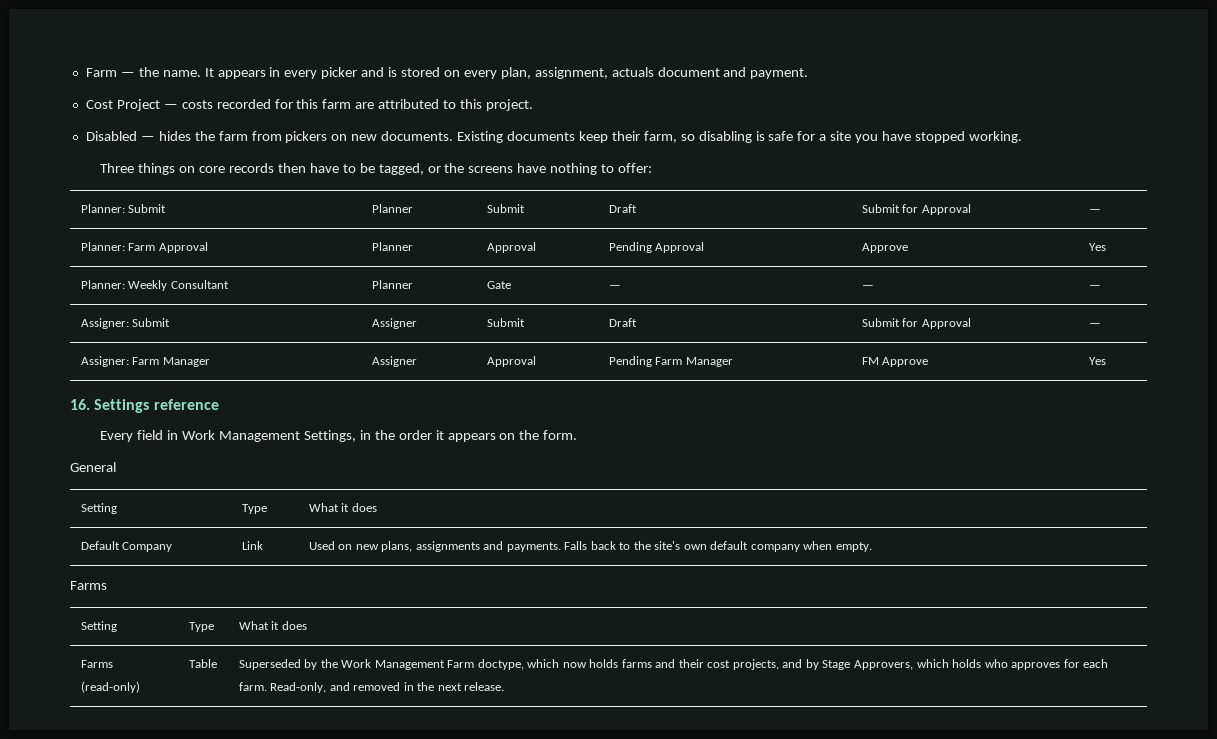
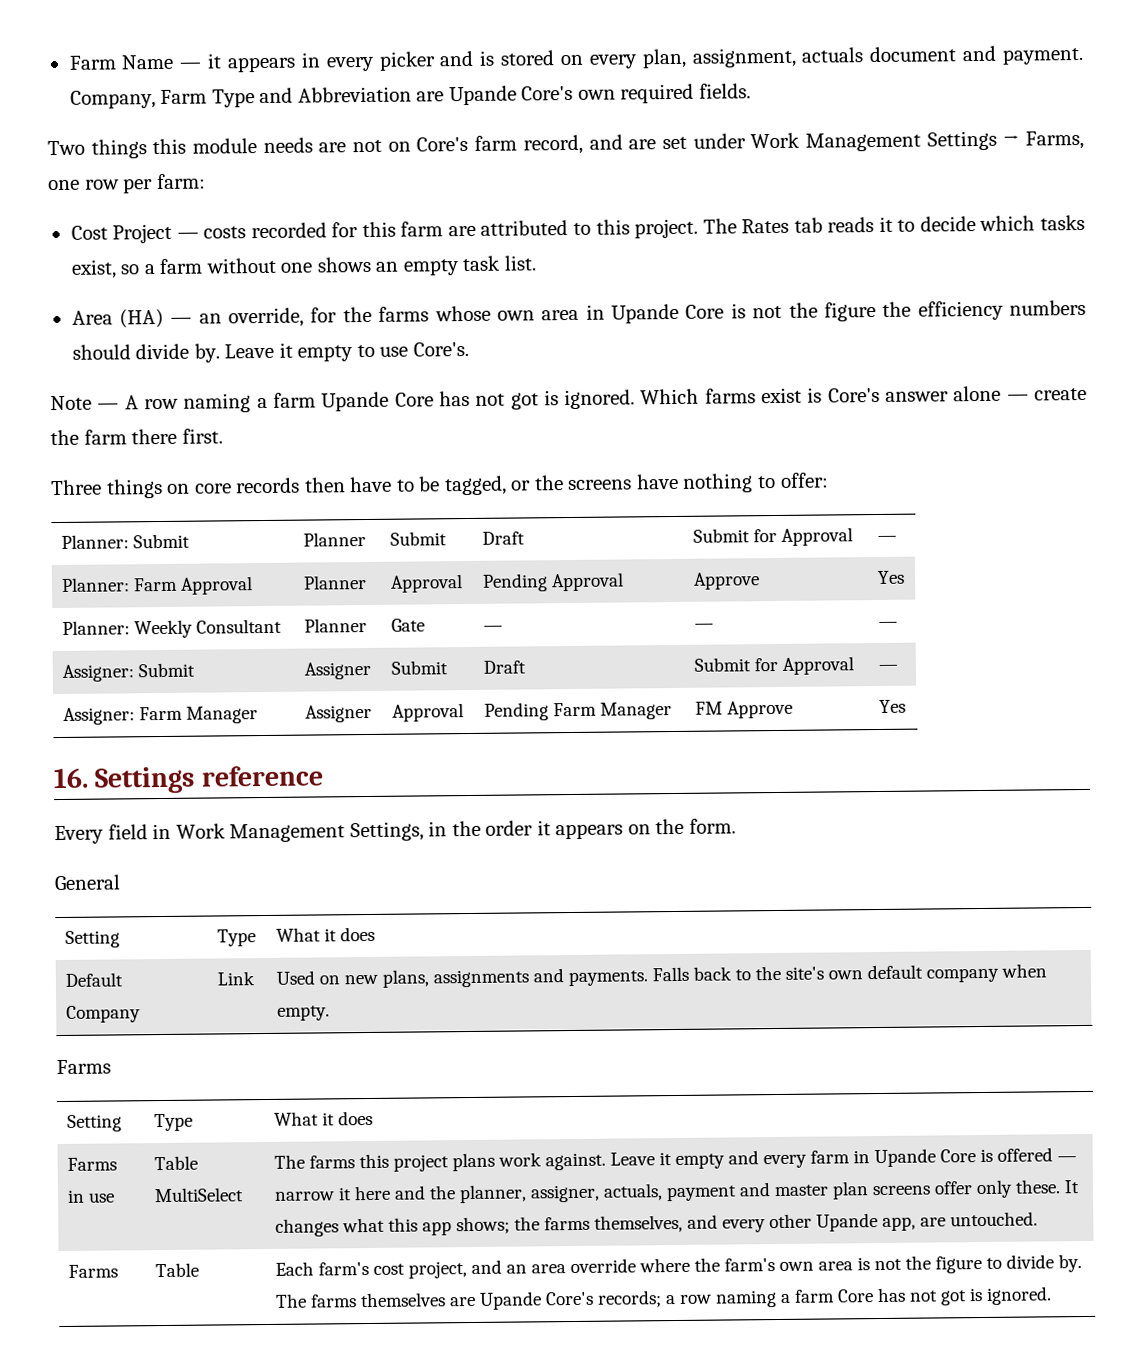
[85,67,214,77] Farm — the name. It -> [68,53,222,70] Farm Name — it
(809, 73) none -> [69,83,751,109] [47,130,1085,159] [48,173,206,194] Company, Farm Type and Abbreviation are Upande Core's own required fields. // Two things this module needs are not on Core's farm record, and are set under Work Management Settings → Farms, one row per farm:
[85,131,1022,143] // Disabled — hides the farm from pickers on new documents. Existing documents keep their farm, so disabling is safe for a site you have stopped working. -> [702,214,1086,234] [70,255,536,279] [71,299,1087,329] [71,341,469,363] [50,385,1088,413] [50,428,223,446] The Rates tab reads it to decide which tasks exist, so a farm without one shows an empty task list. // Area (HA) — an override, for the farms whose own area in Upande Core is not the figure the efficiency numbers should divide by. Leave it empty to use Core's. // Note — A row naming a farm Upande Core has not got is ignored. Which farms exist is Core's answer alone — create the farm there first.
[80,681,140,693] [188,659,217,668] [238,659,1109,670] [238,682,505,693] (read-only) | Table | Superseded by the Work Management Farm doctype, which now holds farms and their cost projects, and by Stage Approvers, which holds who approves for each farm. Read-only, and removed in the next release. -> [67,1189,116,1203] [154,1155,199,1171] [154,1187,245,1203] [274,1147,1078,1172] [274,1179,1081,1204] [275,1211,1039,1237] [68,1264,119,1278] [155,1262,200,1278] [275,1254,1083,1279] [275,1286,1053,1310] in use | Table MultiSelect | The farms this project plans work against. Leave it empty and every farm in Upande Core is offered — narrow it here and the planner, assigner, actuals, payment and master plan screens offer only these. It changes what this app shows; the farms themselves, and every other Upande app, are untouched. // Farms | Table | Each farm's cost project, and an area override where the farm's own area is not the figure to divide by. The farms themselves are Upande Core's records; a row naming a farm Core has not got is ignored.

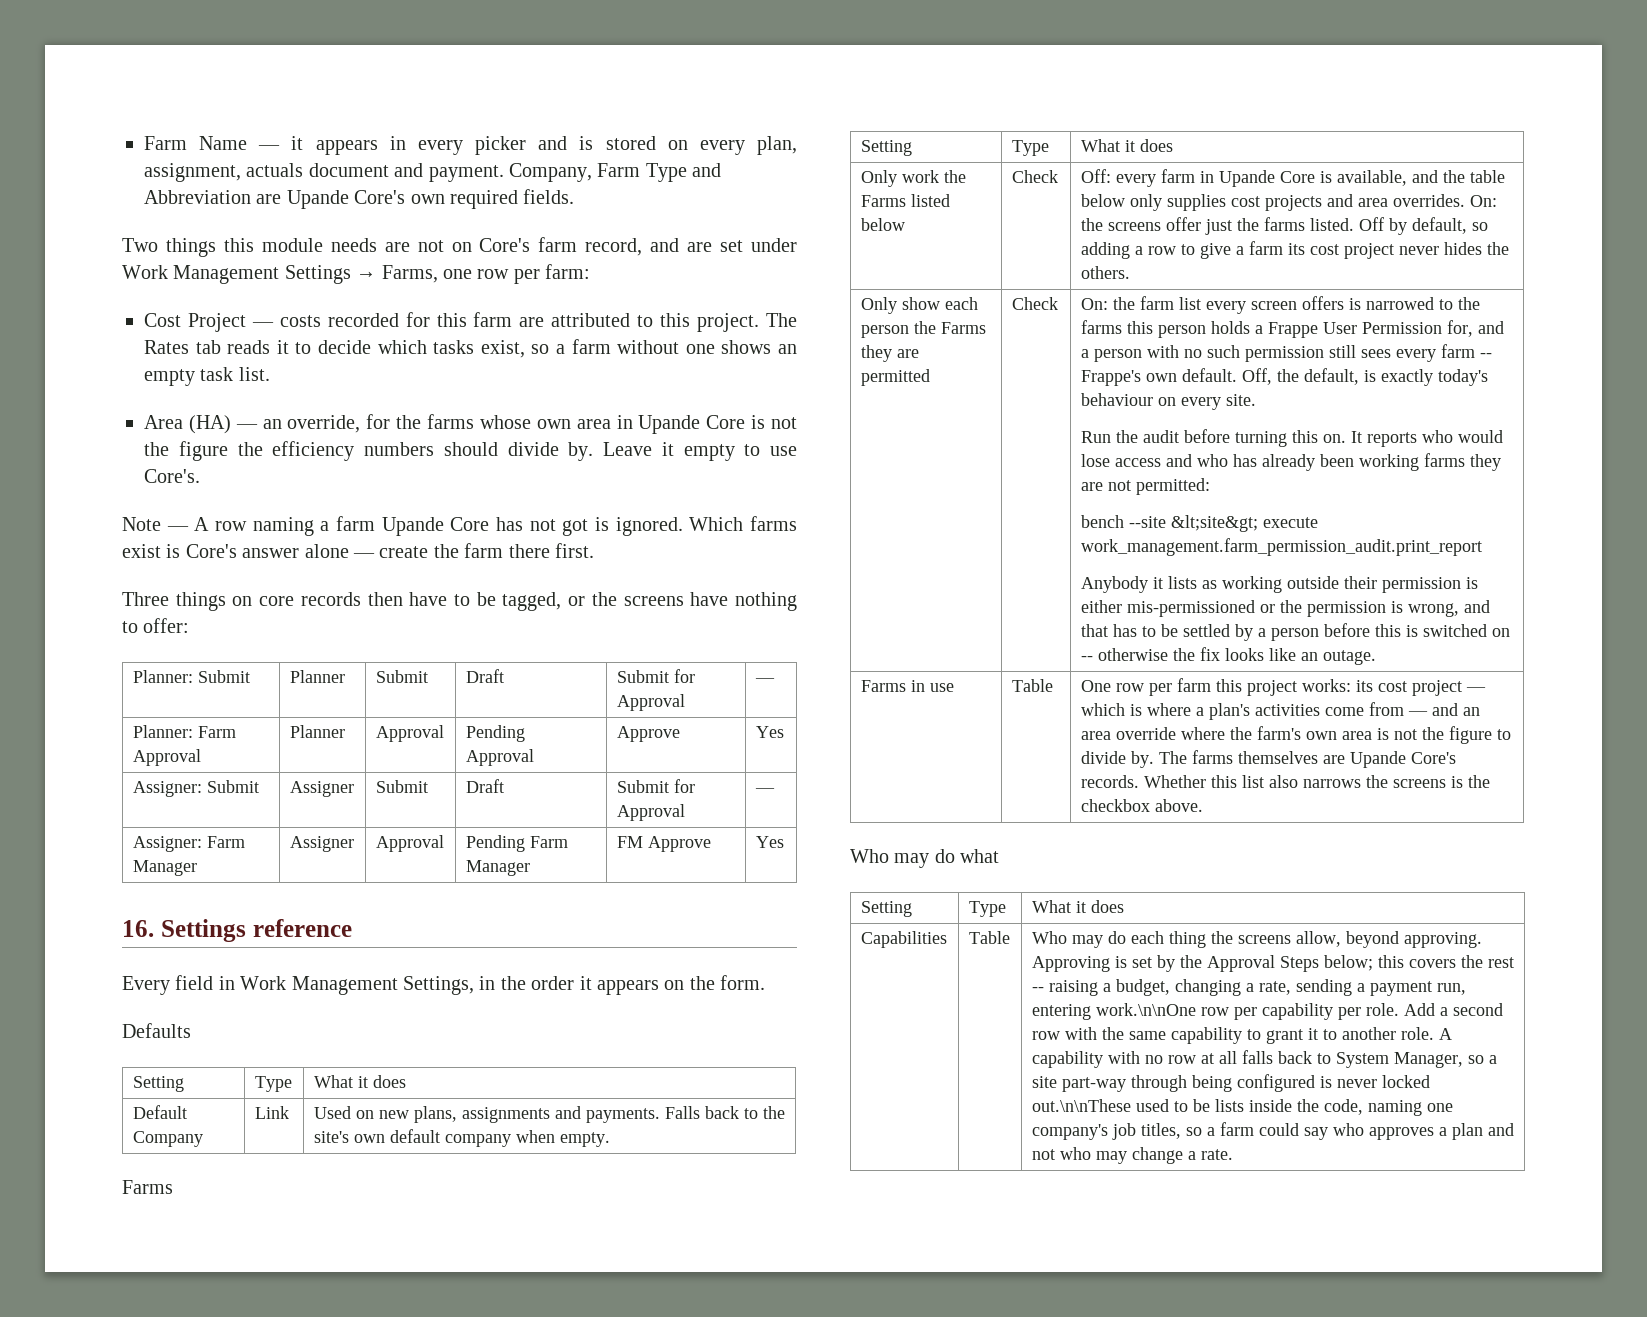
[62,618,283,639] [304,617,368,633] [391,618,426,632] [483,625,504,631] [694,623,715,629] [878,621,899,627] // Planner: Weekly Consultant | Planner | Gate | — | — | — -> (784, 732) none
[54,874,121,891] General -> [122,1023,191,1038] Defaults
[67,1157,118,1171] [67,1189,116,1203] [154,1155,199,1171] [154,1187,245,1203] [274,1150,760,1172] Farms in use | Table MultiSelect | The farms this project plans work against. Leave it empty and -> [860,170,966,187] [860,194,950,207] [860,218,905,231] [1011,170,1058,183] [1080,169,1111,183] Only work the Farms listed below | Check | Off:
[997,1147,1078,1162] [274,1179,1081,1204] [275,1211,1039,1237] [68,1264,119,1278] [155,1262,200,1278] [275,1261,468,1279] offered — narrow it here and the planner, assigner, actuals, payment and master plan screens offer only these. It changes what this app shows; the farms themselves, and every other Upande app, are untouched. // Farms | Table | Each farm's cost project, -> [1336,170,1505,186] [1080,194,1497,211] [1080,217,1488,235] [1080,241,1509,259] [1080,266,1130,279] [860,297,978,314] [860,321,986,338] [860,345,919,362] [860,369,930,386] [1011,297,1058,310] [1080,296,1480,314] [1080,320,1504,338] [1080,344,1492,362] [1080,368,1488,386] [1080,393,1256,410] [1080,429,1503,447] [1080,453,1501,471] [1080,478,1210,495] [1080,515,1318,532] [1080,538,1482,556] [1080,576,1478,593] [1080,600,1490,617] [1080,623,1510,641] [1080,647,1376,665] [860,680,954,692] [1011,679,1053,692] [1080,678,1486,696] [1080,702,1428,720] available, and the table below only supplies cost projects and area overrides. On: the screens offer just the farms listed. Off by default, so adding a row to give a farm its cost project never hides the others. // Only show each person the Farms they are permitted | Check | On: the farm list every screen offers is narrowed to the farms this person holds a Frappe User Permission for, and a person with no such permission still sees every farm -- Frappe's own default. Off, the default, is exactly today's behaviour on every site. // Run the audit before turning this on. It reports who would lose access and who has already been working farms they are not permitted: // bench --site &lt;site&gt; execute work_management.farm_permission_audit.print_report // Anybody it lists as working outside their permission is either mis-permissioned or the permission is wrong, and that has to be settled by a person before this is switched on -- otherwise the fix looks like an outage. // Farms in use | Table | One row per farm this project works: its cost project — which is where a plan's activities come from —
[597,1286,1053,1308] records; a row naming a farm Core has not got is ignored. -> [1080,775,1490,788] [1080,799,1203,812] [850,849,1000,868] [860,901,912,917] [968,901,1006,917] [1031,900,1124,913] [860,931,947,948] [968,931,1010,944] [1031,931,1482,948] [1031,955,1514,972] [1031,979,1466,996] [1031,1003,1503,1020] [1031,1027,1452,1044] [1031,1050,1497,1068] [1031,1074,1430,1092] [1031,1099,1453,1116] [1031,1122,1514,1140] [1031,1147,1233,1164] records. Whether this list also narrows the screens is the checkbox above. // Who may do what // Setting | Type | What it does // Capabilities | Table | Who may do each thing the screens allow, beyond approving. Approving is set by the Approval Steps below; this covers the rest -- raising a budget, changing a rate, sending a payment run, entering work.\n\nOne row per capability per role. Add a second row with the same capability to grant it to another role. A capability with no row at all falls back to System Manager, so a site part-way through being configured is never locked out.\n\nThese used to be lists inside the code, naming one company's job titles, so a farm could say who approves a plan and not who may change a rate.

